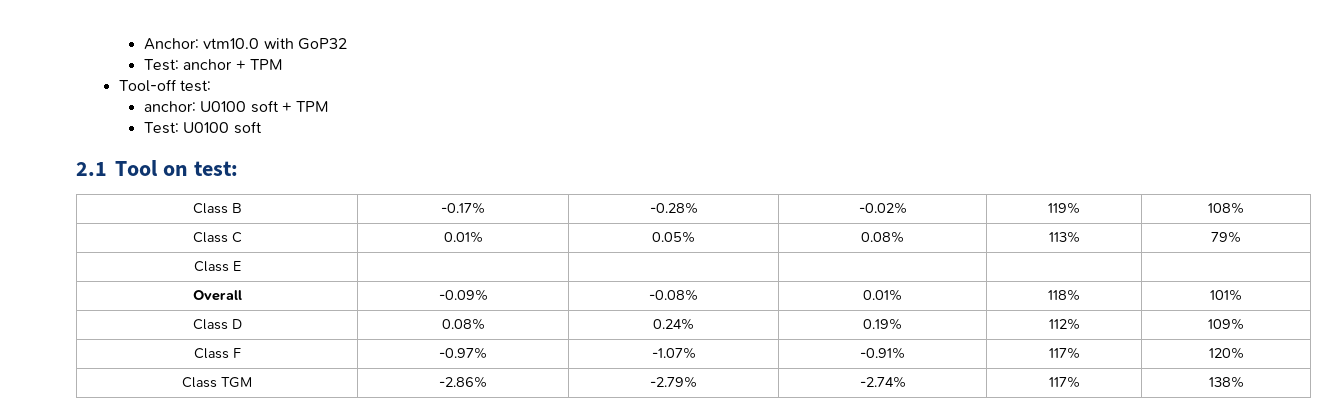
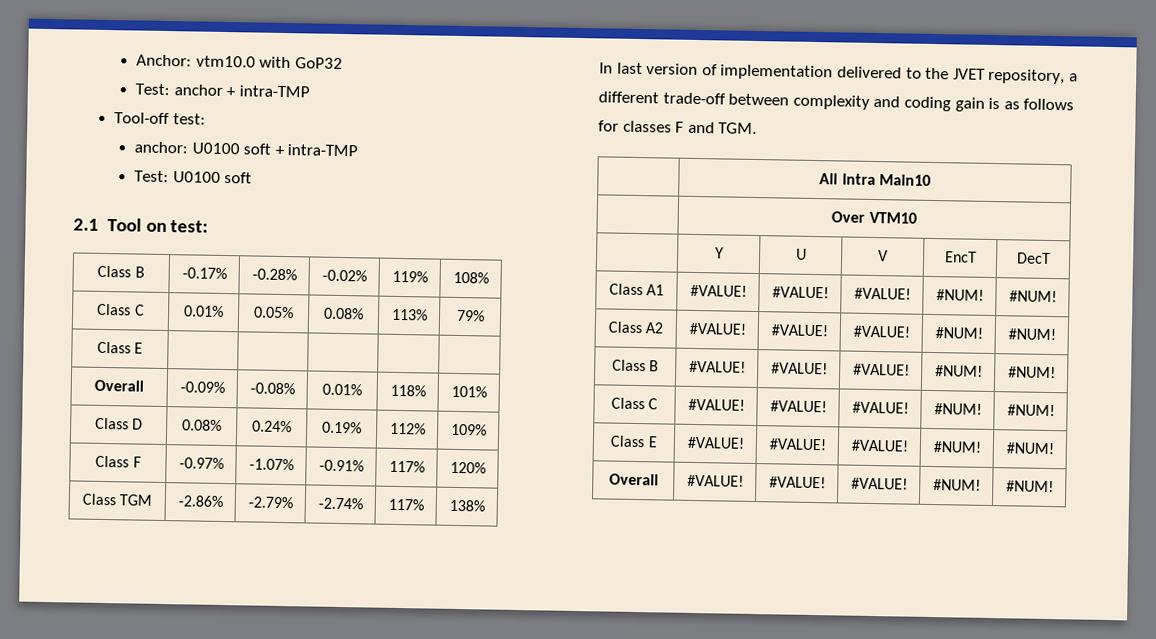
[249,59,283,70] TPM -> [238,85,310,98] intra-TMP
[296,101,330,112] TPM -> [287,144,359,157] intra-TMP
(1244, 382) none -> [599,62,1078,85] [598,91,1075,112] [598,120,758,135] [819,173,931,186] [831,211,917,224] [714,247,724,259] [795,248,807,260] [878,250,889,262] [944,251,977,263] [1016,252,1051,264] [608,283,665,296] [689,284,747,297] [771,286,829,299] [853,287,911,300] [935,289,984,301] [1008,290,1057,303] [607,321,664,334] [688,322,746,335] [770,324,828,337] [852,325,910,338] [934,327,983,339] [1007,328,1056,341] [611,359,660,372] [688,360,746,373] [770,362,828,375] [852,363,910,376] [934,365,983,377] [1007,366,1056,379] [610,397,659,410] [687,398,745,411] [769,400,827,413] [851,401,909,414] [933,403,982,415] [1006,404,1055,417] [610,435,658,448] [686,436,745,449] [768,438,827,451] [850,439,908,452] [932,441,981,453] [1005,442,1054,455] [608,473,659,486] [686,474,744,487] [768,476,826,489] [850,477,908,490] [932,479,981,491] [1005,480,1054,493] // In last version of implementation delivered to the JVET repository, a different trade-off between complexity and coding gain is as follows for classes F and TGM. // | All Intra Main10 // | Over VTM10 // | Y | U | V | EncT | DecT // Class A1 | #VALUE! | #VALUE! | #VALUE! | #NUM! | #NUM! // Class A2 | #VALUE! | #VALUE! | #VALUE! | #NUM! | #NUM! // Class B | #VALUE! | #VALUE! | #VALUE! | #NUM! | #NUM! // Class C | #VALUE! | #VALUE! | #VALUE! | #NUM! | #NUM! // Class E | #VALUE! | #VALUE! | #VALUE! | #NUM! | #NUM! // Overall | #VALUE! | #VALUE! | #VALUE! | #NUM! | #NUM!

